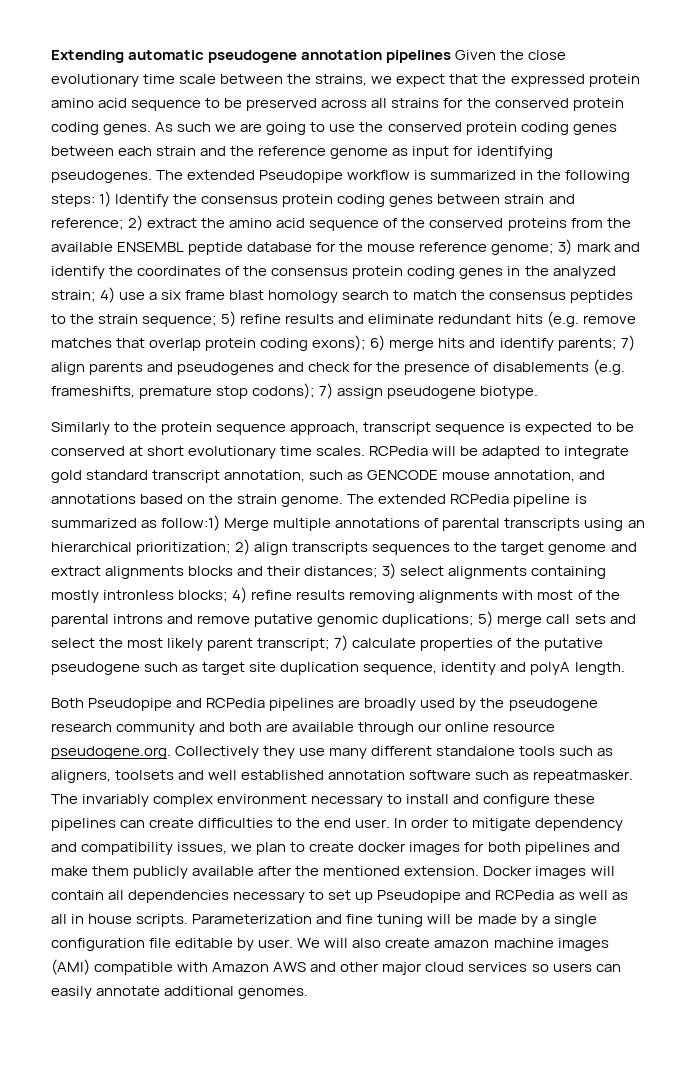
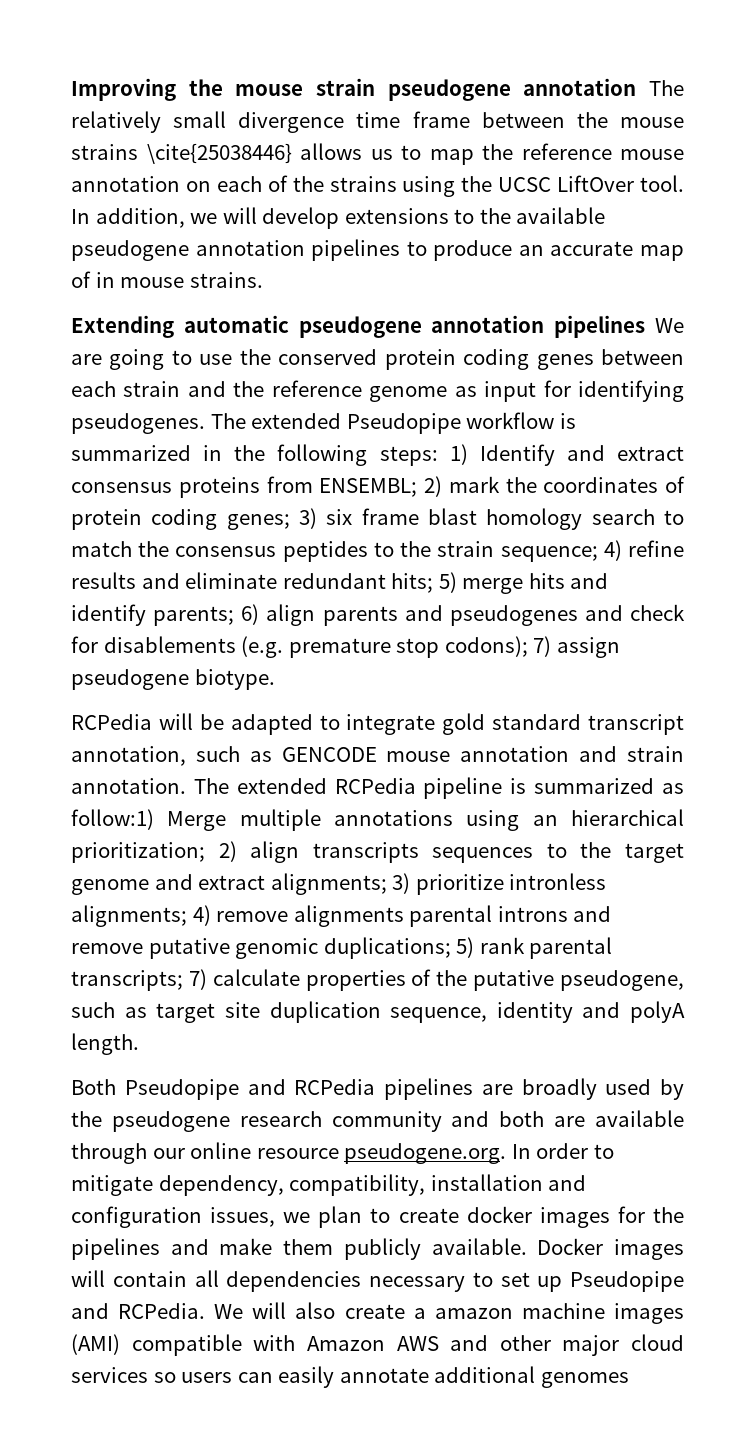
(51, 56) none -> [71,78,684,101] [71,111,684,133] [71,143,684,165] [71,175,684,197] [71,207,606,229] [71,239,684,261] [71,271,263,288] Improving the mouse strain pseudogene annotation The relatively small divergence time frame between the mouse strains \cite{25038446} allows us to map the reference mouse annotation on each of the strains using the UCSC LiftOver tool. In addition, we will develop extensions to the available pseudogene annotation pipelines to produce an accurate map of in mouse strains. //
[455,50,567,60] [51,74,640,87] [51,98,624,111] [51,122,237,135] Given the close evolutionary time scale between the strains, we expect that the expressed protein amino acid sequence to be preserved across all strains for the conserved protein coding genes. As such we -> [655,318,684,333] We
[173,194,575,207] [51,215,631,231] [51,239,640,255] [51,266,616,279] [51,287,158,303] the consensus protein coding genes between strain and reference; 2) extract the amino acid sequence of the conserved proteins from the available ENSEMBL peptide database for the mouse reference genome; 3) mark and identify the coordinates of the consensus protein coding genes in the analyzed strain; 4) use a -> [566,445,684,461] [71,476,685,498] [71,508,317,530] and extract consensus proteins from ENSEMBL; 2) mark the coordinates of protein coding genes; 3)
[221,311,237,327] 5) -> [603,540,622,561] 4)
[515,311,636,327] [51,335,386,351] hits (e.g. remove matches that overlap protein coding exons); 6) -> [391,572,457,593] hits; 5)
[620,335,635,351] 7) -> [241,604,260,625] 6)
[376,362,490,375] the presence of -> (98, 644) none
[51,386,135,398] frameshifts, -> (284, 647) none
[51,422,634,435] [51,446,366,459] Similarly to the protein sequence approach, transcript sequence is expected to be conserved at short evolutionary time scales. -> (275, 679) none
[494,470,606,482] [51,494,344,507] annotation, and annotations based on the strain genome. -> [460,746,684,762] [71,778,186,794] annotation and strain annotation.
[424,518,581,531] of parental transcripts -> (453, 818) none
[105,563,607,579] [51,587,620,603] alignments blocks and their distances; 3) select alignments containing mostly intronless blocks; 4) refine results removing alignments with most of the -> [270,873,607,895] [71,905,404,927] alignments; 3) prioritize intronless alignments; 4) remove alignments
[497,614,636,627] [51,638,331,651] merge call sets and select the most likely parent transcript; -> [479,937,613,959] [71,970,183,991] rank parental transcripts;
[51,662,140,675] pseudogene -> [559,970,684,991] pseudogene,
[175,746,614,759] [51,770,634,783] [51,794,596,807] [51,818,623,831] [51,842,174,855] Collectively they use many different standalone tools such as aligners, toolsets and well established annotation software such as repeatmasker. The invariably complex environment necessary to install and configure these pipelines can create difficulties to the end user. In order to mitigate dependency and compatibility -> [511,1143,614,1159] [71,1174,587,1196] [71,1206,202,1228] In order to mitigate dependency, compatibility, installation and configuration
[487,842,521,852] both -> [653,1207,685,1223] the
[192,866,480,876] available after the mentioned extension. -> [431,1238,527,1255] available.
[495,890,628,900] [51,914,597,927] [51,938,294,951] RCPedia as well as all in house scripts. Parameterization and fine tuning will be made by a single configuration file editable by user. -> [118,1303,206,1319] RCPedia.
(431, 943) none -> [413,1308,426,1319] a
[238,988,309,999] genomes. -> [540,1372,629,1388] genomes

